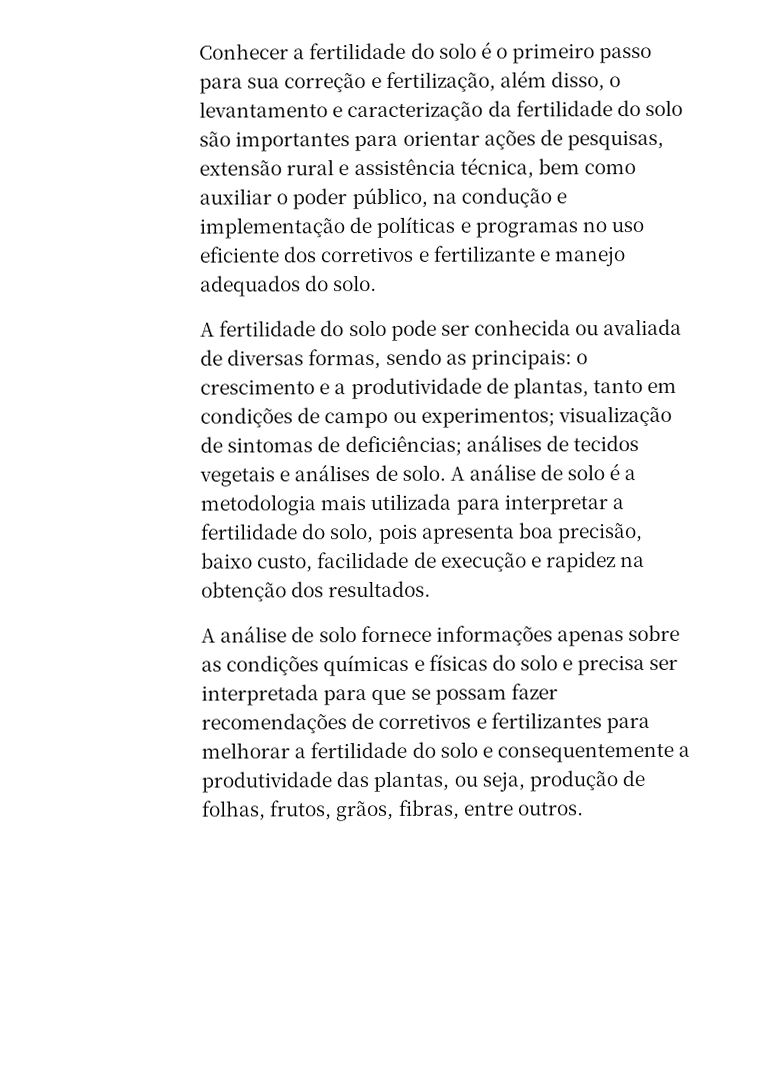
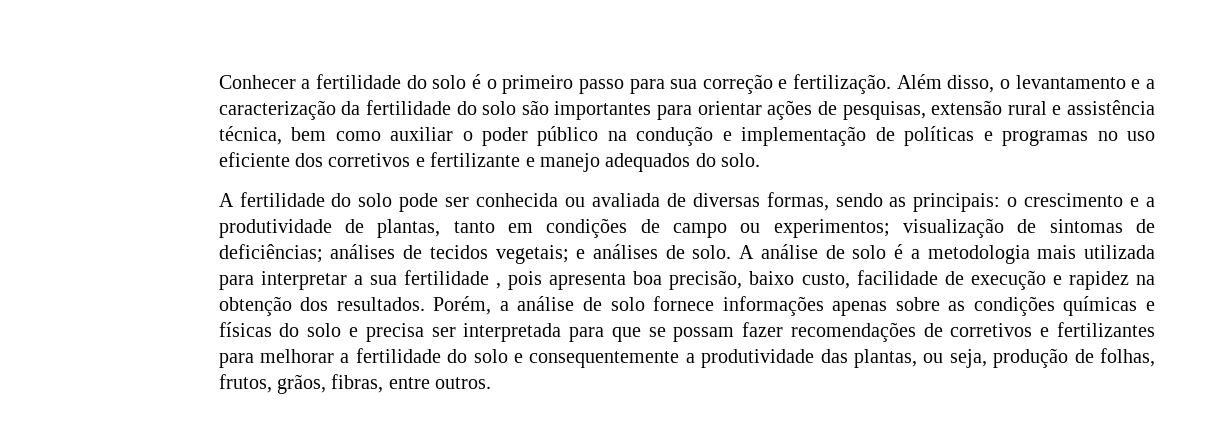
[385,70,547,92] fertilização, além -> [793,74,942,94] fertilização. Além
(344, 112) none -> [1145,79,1155,89] a
[351,187,428,210] público, -> [537,126,599,146] público
[199,466,276,487] vegetais -> [495,245,569,264] vegetais;
[200,523,375,544] fertilidade do solo, -> [369,270,502,289] sua fertilidade ,
[201,628,217,643] // A -> [433,296,509,315] Porém, a

